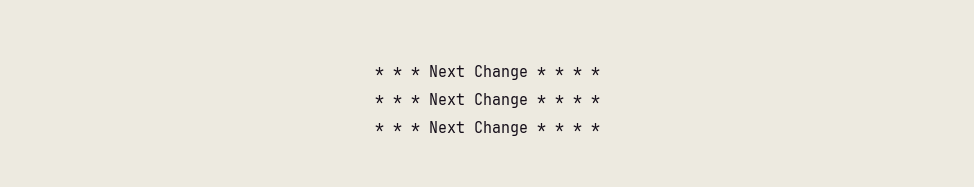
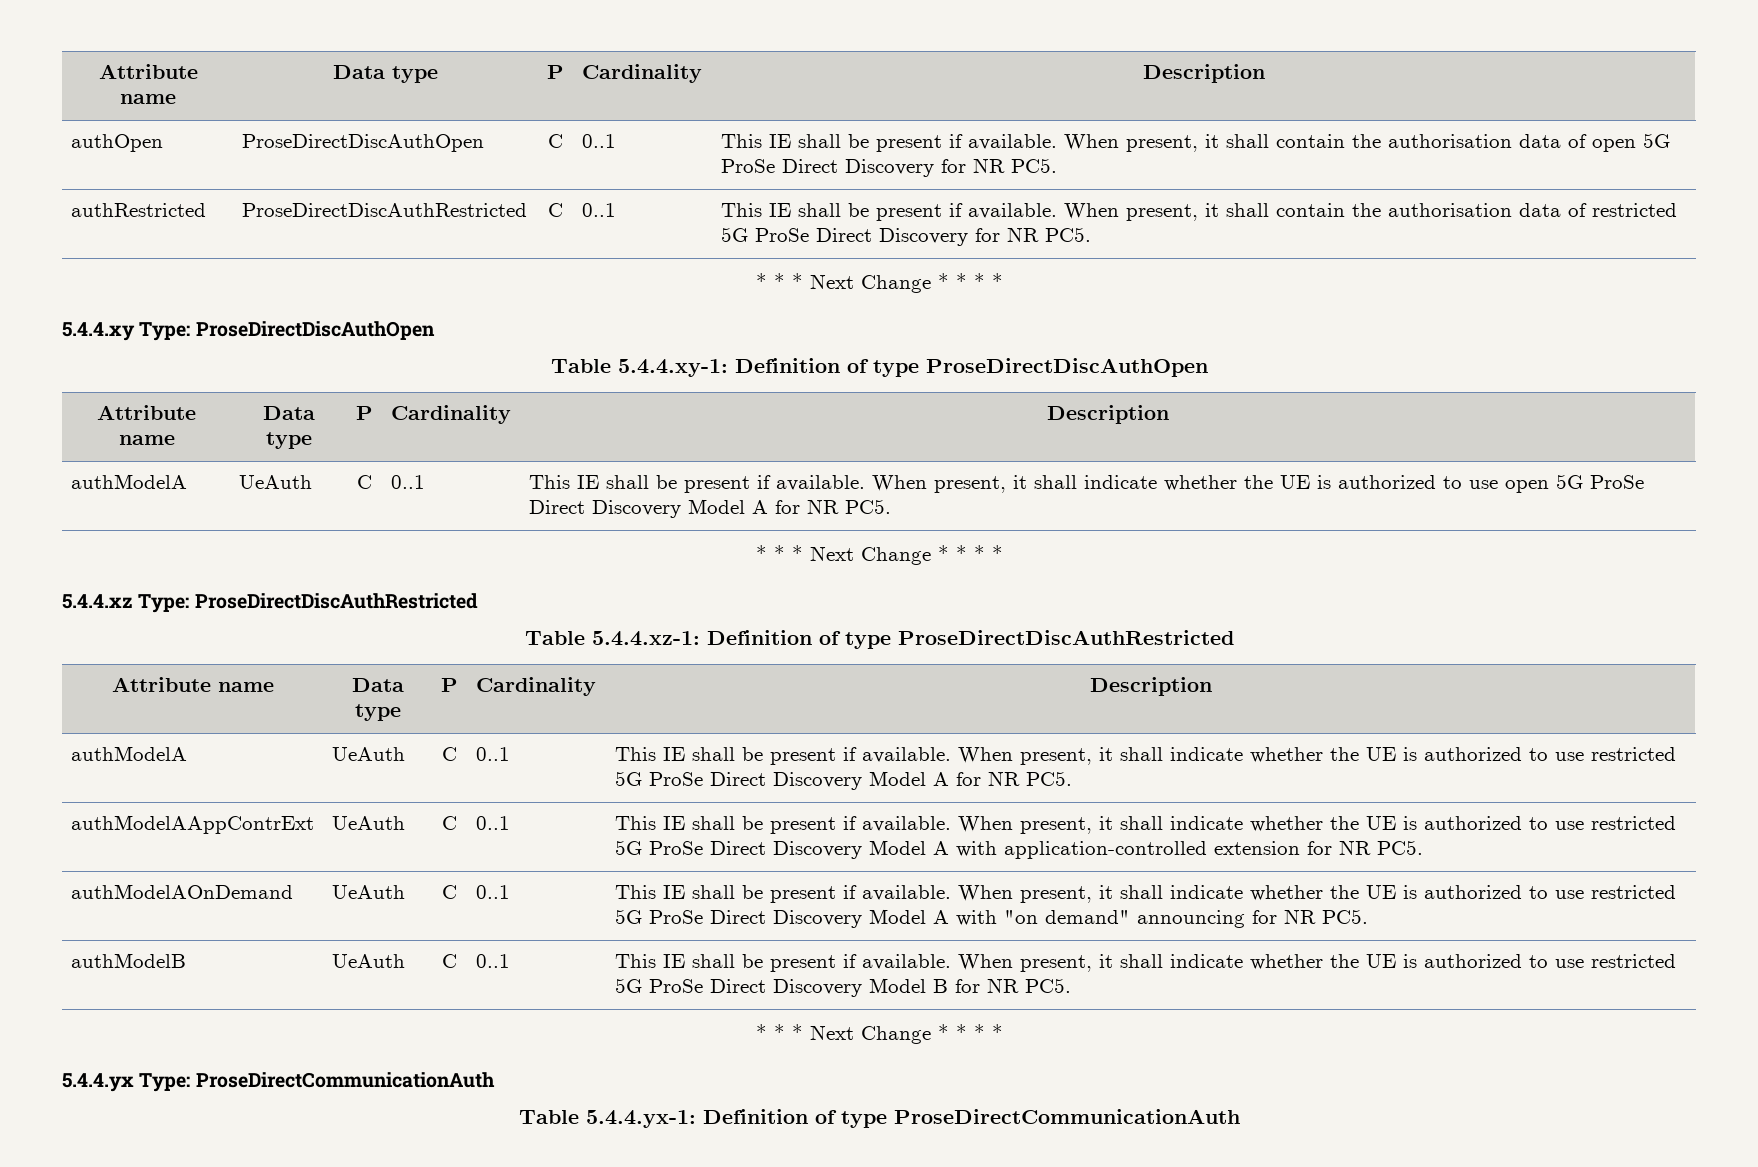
[374,65,600,80] [374,93,600,108] [374,121,600,136] * * * Next Change * * * * // * * * Next Change * * * * // * * * Next Change * * * * -> [98,64,198,79] [120,94,176,104] [333,65,438,83] [547,65,564,79] [581,64,702,83] [1143,64,1265,83] [70,134,163,152] [241,134,484,152] [548,134,563,148] [581,134,616,148] [720,133,1670,152] [720,158,1057,177] [70,203,206,217] [241,203,527,217] [548,203,563,217] [581,203,616,217] [720,203,1677,221] [720,227,1091,246] [755,273,1003,293] [62,321,435,341] [550,358,1208,377] [97,405,196,420] [118,435,175,445] [262,406,315,420] [265,432,312,449] [356,406,373,420] [390,405,511,424] [1047,405,1169,424] [70,474,187,489] [238,475,312,489] [357,475,372,489] [390,475,425,489] [528,474,1644,493] [528,499,891,518] [755,545,1003,565] [62,593,478,613] [524,630,1234,649] [112,677,274,692] [351,678,404,692] [354,704,401,721] [441,678,458,692] [475,677,596,696] [1090,677,1212,696] [70,746,187,761] [331,747,405,761] [442,747,457,761] [475,747,510,761] [614,747,1676,765] [614,771,1072,790] [70,815,314,834] [331,816,405,830] [442,816,457,830] [475,816,510,830] [614,816,1676,834] [614,840,1423,859] [70,884,293,899] [331,885,405,899] [442,885,457,899] [475,885,510,899] [614,885,1676,903] [614,909,1368,928] [70,953,186,968] [331,954,405,968] [442,954,457,968] [475,954,510,968] [614,954,1676,972] [614,978,1071,997] [755,1024,1003,1044] [62,1072,495,1092] [518,1109,1240,1128] Attribute name | Data type | P | Cardinality | Description // authOpen | ProseDirectDiscAuthOpen | C | 0..1 | This IE shall be present if available. When present, it shall contain the authorisation data of open 5G ProSe Direct Discovery for NR PC5. // authRestricted | ProseDirectDiscAuthRestricted | C | 0..1 | This IE shall be present if available. When present, it shall contain the authorisation data of restricted 5G ProSe Direct Discovery for NR PC5. // * * * Next Change * * * * // 5.4.4.xy Type: ProseDirectDiscAuthOpen // Table 5.4.4.xy-1: Definition of type ProseDirectDiscAuthOpen // Attribute name | Data type | P | Cardinality | Description // authModelA | UeAuth | C | 0..1 | This IE shall be present if available. When present, it shall indicate whether the UE is authorized to use open 5G ProSe Direct Discovery Model A for NR PC5. // * * * Next Change * * * * // 5.4.4.xz Type: ProseDirectDiscAuthRestricted // Table 5.4.4.xz-1: Definition of type ProseDirectDiscAuthRestricted // Attribute name | Data type | P | Cardinality | Description // authModelA | UeAuth | C | 0..1 | This IE shall be present if available. When present, it shall indicate whether the UE is authorized to use restricted 5G ProSe Direct Discovery Model A for NR PC5. // authModelAAppContrExt | UeAuth | C | 0..1 | This IE shall be present if available. When present, it shall indicate whether the UE is authorized to use restricted 5G ProSe Direct Discovery Model A with application-controlled extension for NR PC5. // authModelAOnDemand | UeAuth | C | 0..1 | This IE shall be present if available. When present, it shall indicate whether the UE is authorized to use restricted 5G ProSe Direct Discovery Model A with "on demand" announcing for NR PC5. // authModelB | UeAuth | C | 0..1 | This IE shall be present if available. When present, it shall indicate whether the UE is authorized to use restricted 5G ProSe Direct Discovery Model B for NR PC5. // * * * Next Change * * * * // 5.4.4.yx Type: ProseDirectCommunicationAuth // Table 5.4.4.yx-1: Definition of type ProseDirectCommunicationAuth

